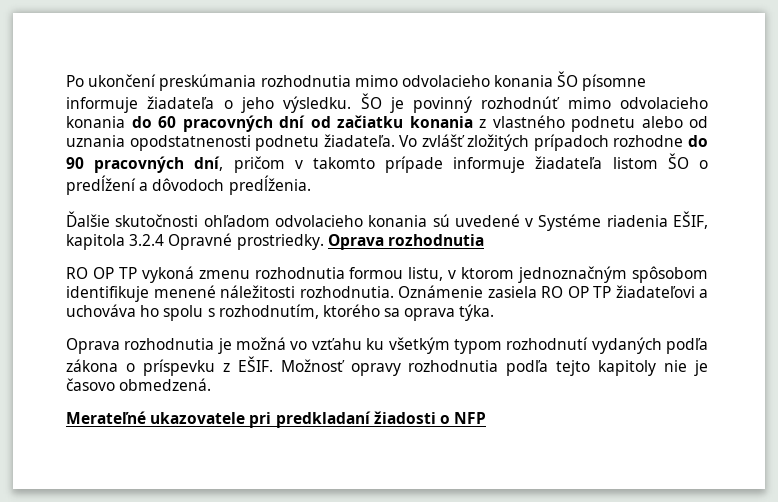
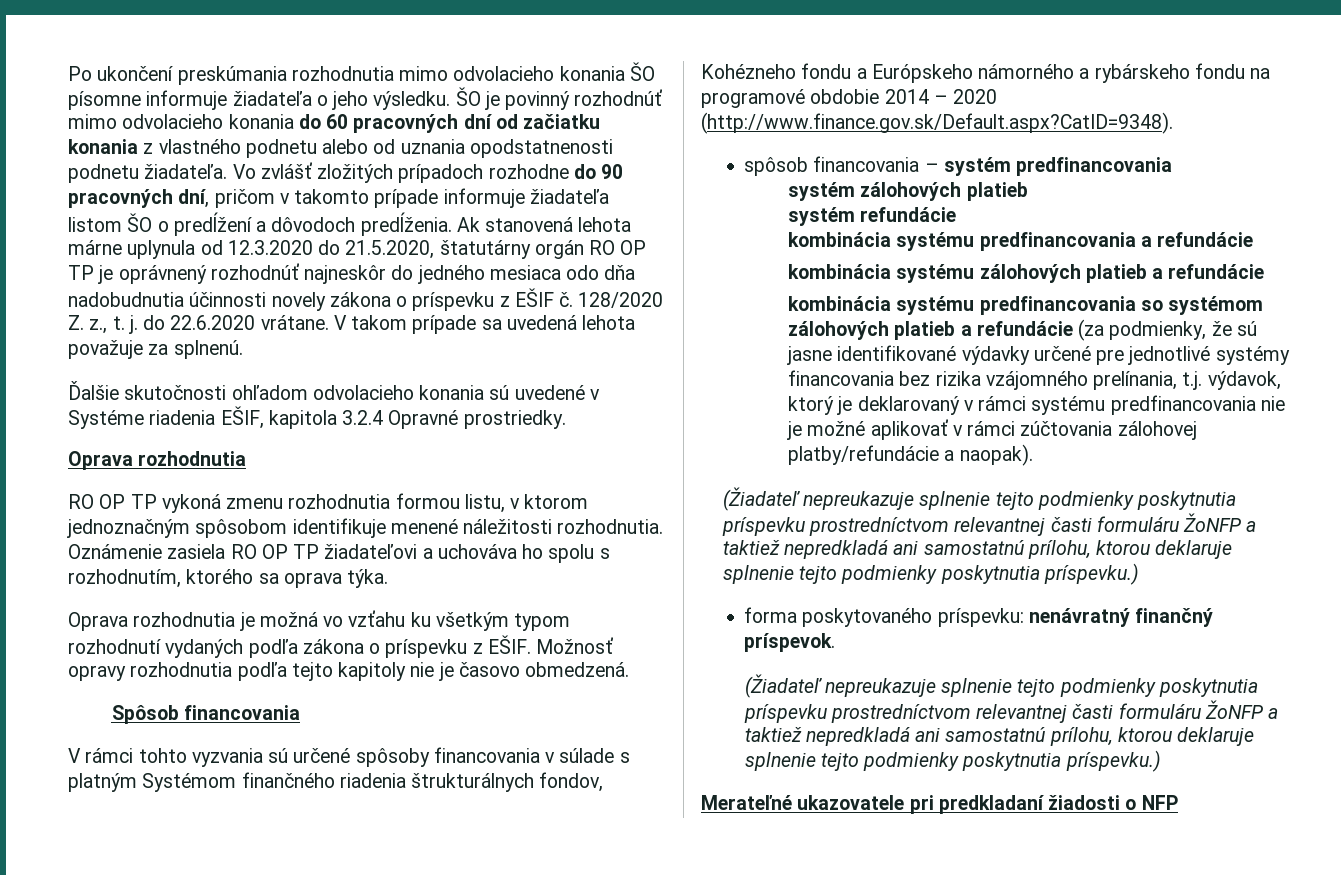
(311, 185) none -> [456,217,632,232] [68,240,647,259] [68,263,636,284] [68,288,664,311] [68,315,636,334] [68,340,243,359] Ak stanovená lehota márne uplynula od 12.3.2020 do 21.5.2020, štatutárny orgán RO OP TP je oprávnený rozhodnúť najneskôr do jedného mesiaca odo dňa nadobudnutia účinnosti novely zákona o príspevku z EŠIF č. 128/2020 Z. z., t. j. do 22.6.2020 vrátane. V takom prípade sa uvedená lehota považuje za splnenú.
(324, 242) none -> (566, 419) //
(212, 384) none -> [111,705,300,724] [68,747,630,767] [68,772,604,792] [701,63,1271,83] [701,89,998,108] [701,112,1173,134] [744,156,1173,176] [787,182,1028,201] [787,207,957,226] [787,232,1254,251] [787,264,1265,283] [787,296,1264,315] [787,319,1257,341] [786,345,1290,365] [787,370,1281,390] [787,395,1285,415] [786,419,1197,440] [787,444,1033,466] [722,487,1237,511] [721,513,1257,536] [722,539,1233,559] [722,563,1139,585] [744,607,1214,627] [744,633,836,652] [744,674,1258,698] [743,700,1279,723] [744,726,1255,746] [744,750,1161,772] // Spôsob financovania // V rámci tohto vyzvania sú určené spôsoby financovania v súlade s platným Systémom finančného riadenia štrukturálnych fondov, Kohézneho fondu a Európskeho námorného a rybárskeho fondu na programové obdobie 2014 – 2020 (http://www.finance.gov.sk/Default.aspx?CatID=9348). // spôsob financovania – systém predfinancovania // systém zálohových platieb // systém refundácie // kombinácia systému predfinancovania a refundácie // kombinácia systému zálohových platieb a refundácie // kombinácia systému predfinancovania so systémom zálohových platieb a refundácie (za podmienky, že sú jasne identifikované výdavky určené pre jednotlivé systémy financovania bez rizika vzájomného prelínania, t.j. výdavok, ktorý je deklarovaný v rámci systému predfinancovania nie je možné aplikovať v rámci zúčtovania zálohovej platby/refundácie a naopak). // (Žiadateľ nepreukazuje splnenie tejto podmienky poskytnutia príspevku prostredníctvom relevantnej časti formuláru ŽoNFP a taktiež nepredkladá ani samostatnú prílohu, ktorou deklaruje splnenie tejto podmienky poskytnutia príspevku.) // forma poskytovaného príspevku: nenávratný finančný príspevok. // (Žiadateľ nepreukazuje splnenie tejto podmienky poskytnutia príspevku prostredníctvom relevantnej časti formuláru ŽoNFP a taktiež nepredkladá ani samostatnú prílohu, ktorou deklaruje splnenie tejto podmienky poskytnutia príspevku.)

